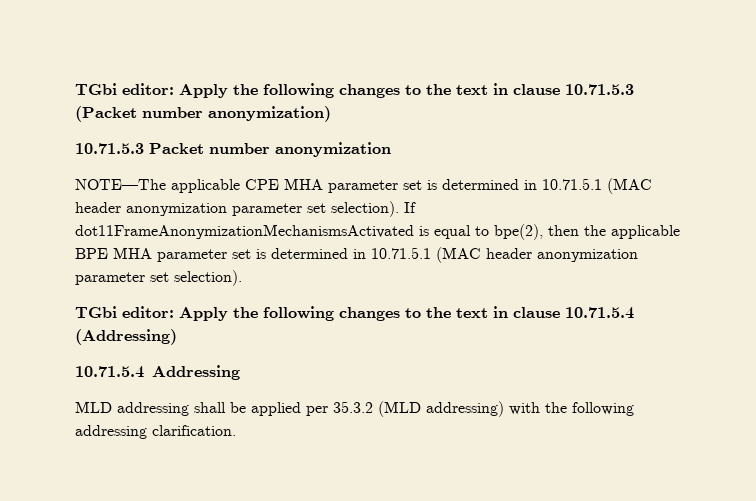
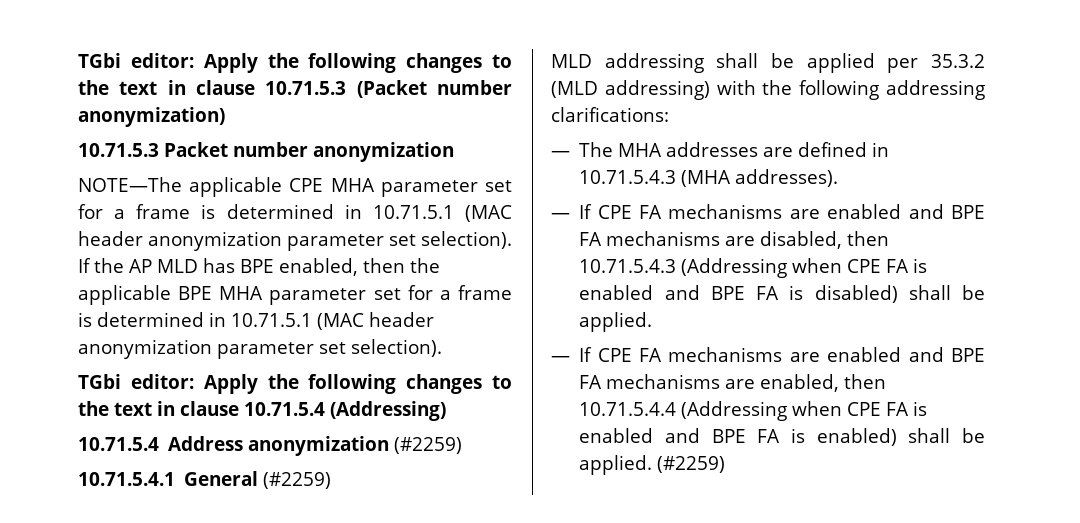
(422, 185) none -> [78,204,191,219] for a frame
[75,224,543,240] dot11FrameAnonymizationMechanismsActivated is equal to bpe(2), -> [94,258,358,276] the AP MLD has BPE enabled,
(251, 254) none -> [407,285,513,300] for a frame
[152,365,240,380] Addressing -> [168,436,463,456] [78,471,332,489] Address anonymization (#2259) // 10.71.5.4.1 General (#2259)
[152,425,236,436] clarification. -> [551,107,669,122] [551,142,890,157] [579,169,839,187] [551,204,985,219] [579,231,890,249] [579,258,928,278] [579,285,985,303] [579,312,653,332] [551,347,985,362] [579,374,887,392] [579,401,928,421] [579,428,985,446] [579,455,726,475] clarifications: // — The MHA addresses are defined in 10.71.5.4.3 (MHA addresses). // — If CPE FA mechanisms are enabled and BPE FA mechanisms are disabled, then 10.71.5.4.3 (Addressing when CPE FA is enabled and BPE FA is disabled) shall be applied. // — If CPE FA mechanisms are enabled and BPE FA mechanisms are enabled, then 10.71.5.4.4 (Addressing when CPE FA is enabled and BPE FA is enabled) shall be applied. (#2259)

